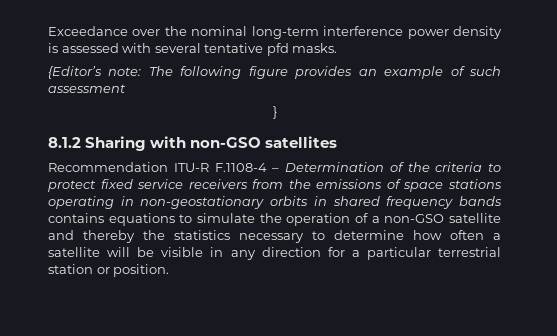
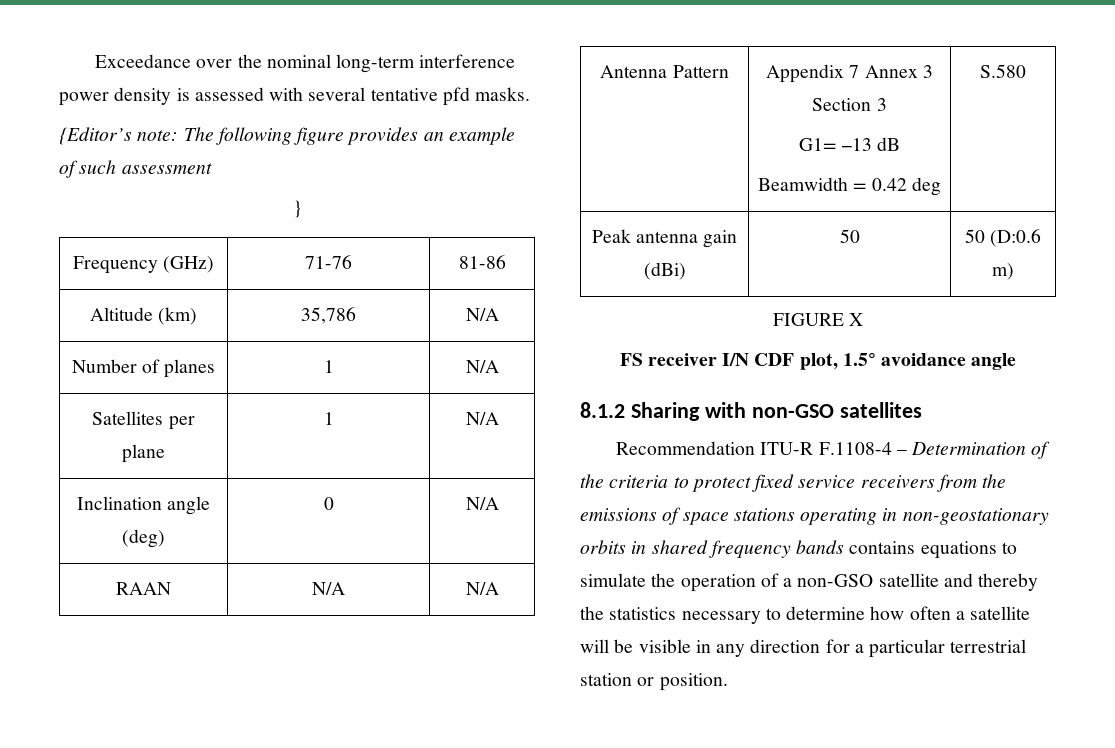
(277, 112) none -> [72,256,215,274] [305,255,352,269] [458,255,506,269] [89,307,198,325] [301,307,356,324] [465,308,499,321] [71,359,216,378] [323,360,334,373] [465,360,499,373] [92,411,195,430] [122,444,165,463] [323,412,334,425] [465,412,499,425] [76,496,211,515] [122,529,165,548] [323,497,334,510] [465,497,499,510] [116,582,171,595] [312,582,345,595] [465,582,499,595] [600,65,729,78] [766,64,933,83] [812,98,887,111] [799,137,900,151] [758,177,941,196] [980,64,1026,78] [591,229,738,248] [643,262,686,280] [839,229,860,243] [964,229,1042,247] [992,263,1014,280] [772,313,864,326] [619,353,1017,370] // Frequency (GHz) | 71-76 | 81-86 // Altitude (km) | 35,786 | N/A // Number of planes | 1 | N/A // Satellites per plane | 1 | N/A // Inclination angle (deg) | 0 | N/A // RAAN | N/A | N/A // Antenna Pattern | Appendix 7 Annex 3 Section 3 // G1= ‒13 dB // Beamwidth = 0.42 deg | S.580 // Peak antenna gain (dBi) | 50 | 50 (D:0.6 m) // FIGURE X // FS receiver I/N CDF plot, 1.5° avoidance angle

